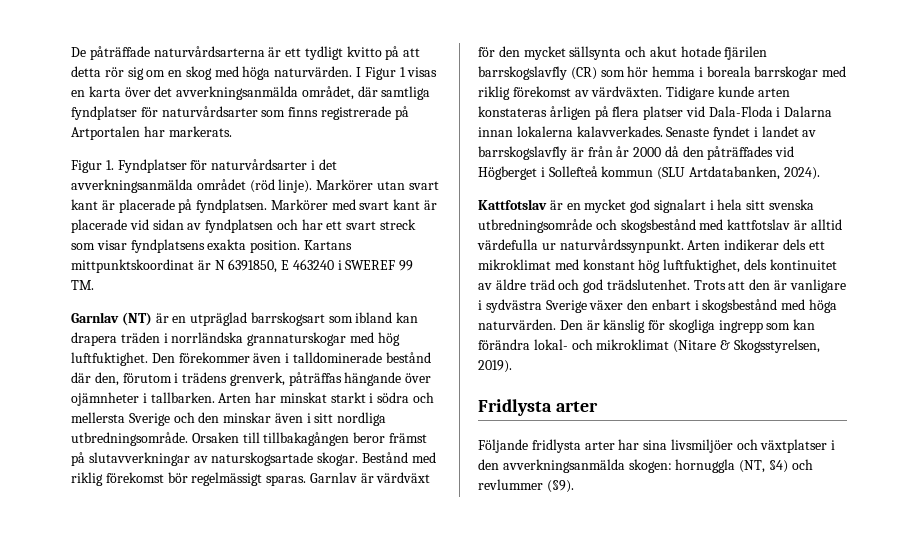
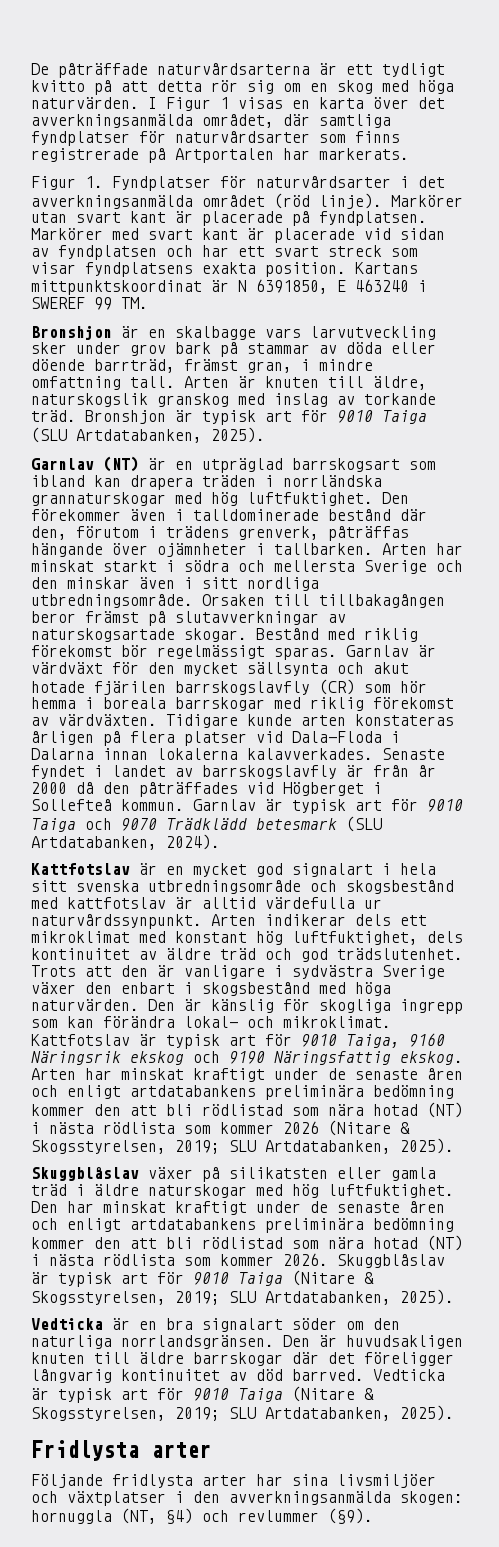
(94, 285) none -> [31,325,436,340] [31,342,436,357] [31,359,373,373] [31,376,427,390] [31,393,436,407] [31,410,427,425] [31,427,265,443] // Bronshjon är en skalbagge vars larvutveckling sker under grov bark på stammar av döda eller döende barrträd, främst gran, i mindre omfattning tall. Arten är knuten till äldre, naturskogslik granskog med inslag av torkande träd. Bronshjon är typisk art för 9010 Taiga (SLU Artdatabanken, 2025).
[601,166,654,177] kommun -> [121,799,463,814] [31,818,337,832] kommun. Garnlav är typisk art för 9010 Taiga och 9070 Trädklädd betesmark
[596,339,820,353] [478,360,512,373] mikroklimat (Nitare & Skogsstyrelsen, 2019). -> [283,1016,391,1028] [31,1033,445,1049] [31,1051,463,1065] [31,1068,463,1082] [31,1085,454,1100] [31,1102,463,1118] [31,1120,410,1136] [31,1138,454,1154] [31,1167,436,1182] [31,1184,454,1198] [31,1201,445,1215] [31,1218,454,1233] [31,1235,463,1251] [31,1253,445,1268] [31,1270,374,1287] [31,1289,454,1305] [31,1318,400,1332] [31,1335,463,1349] [31,1352,454,1366] [31,1369,445,1383] [31,1386,374,1403] [31,1405,454,1421] mikroklimat. Kattfotslav är typisk art för 9010 Taiga, 9160 Näringsrik ekskog och 9190 Näringsfattig ekskog. Arten har minskat kraftigt under de senaste åren och enligt artdatabankens preliminära bedömning kommer den att bli rödlistad som nära hotad (NT) i nästa rödlista som kommer 2026 (Nitare & Skogsstyrelsen, 2019; SLU Artdatabanken, 2025). // Skuggblåslav växer på silikatsten eller gamla träd i äldre naturskogar med hög luftfuktighet. Den har minskat kraftigt under de senaste åren och enligt artdatabankens preliminära bedömning kommer den att bli rödlistad som nära hotad (NT) i nästa rödlista som kommer 2026. Skuggblåslav är typisk art för 9010 Taiga (Nitare & Skogsstyrelsen, 2019; SLU Artdatabanken, 2025). // Vedticka är en bra signalart söder om den naturliga norrlandsgränsen. Den är huvudsakligen knuten till äldre barrskogar där det föreligger långvarig kontinuitet av död barrved. Vedticka är typisk art för 9010 Taiga (Nitare & Skogsstyrelsen, 2019; SLU Artdatabanken, 2025).

